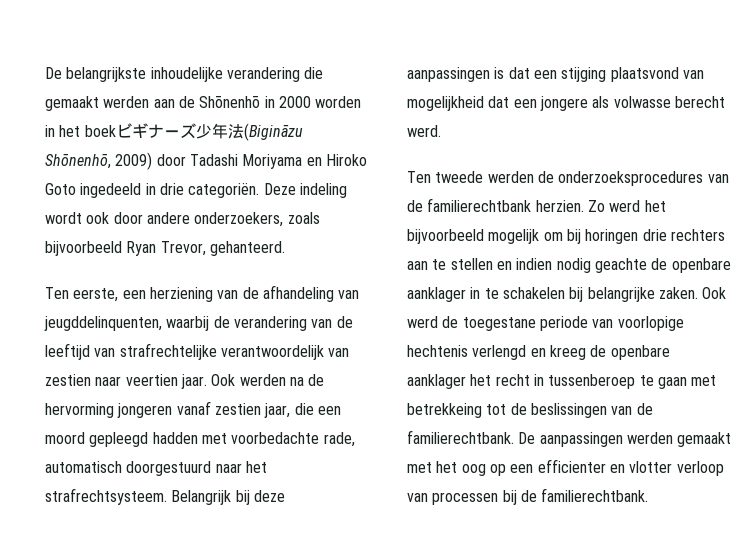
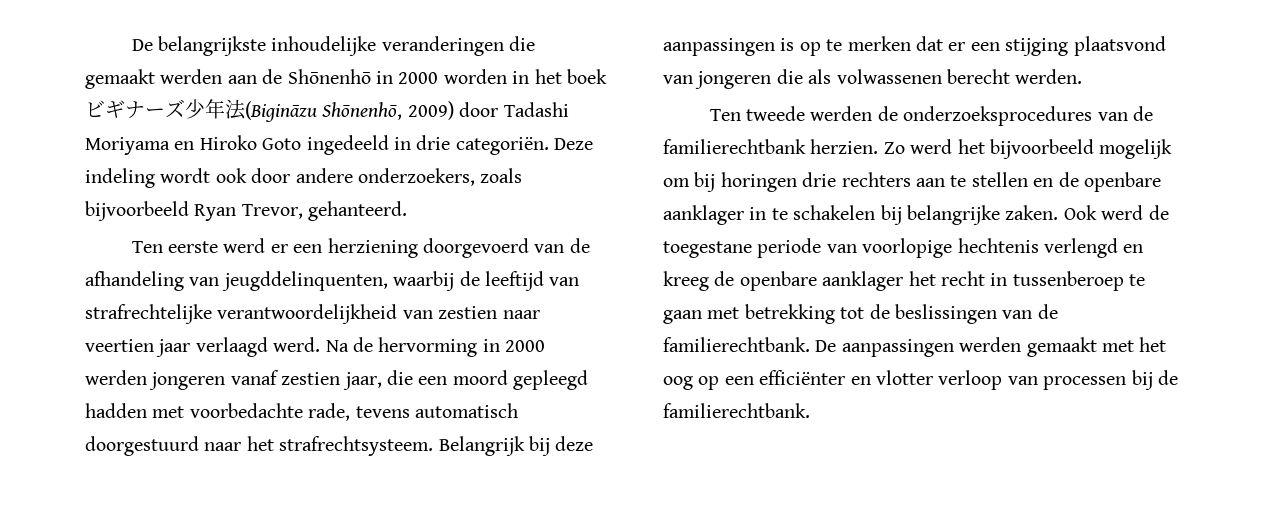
[226,67,300,82] verandering -> [381,36,504,56] veranderingen
[73,288,119,302] eerste, -> [167,238,288,253] eerste werd er
(213, 294) none -> [422,238,529,258] doorgevoerd
[233,316,353,331] verandering van de -> (480, 278) none
[220,345,324,360] verantwoordelijk -> [217,304,398,324] verantwoordelijkheid
[180,374,325,389] [45,403,114,418] jaar. Ook werden na de hervorming -> [156,337,546,357] [85,370,147,385] jaar verlaagd werd. Na de hervorming in 2000 werden
(355, 439) none -> [355,406,410,418] tevens
[508,67,704,82] [407,96,725,111] [407,125,441,137] dat een stijging plaatsvond van mogelijkheid dat een jongere als volwasse berecht werd. -> [799,36,1166,56] [663,69,1083,89] op te merken dat er een stijging plaatsvond van jongeren die als volwassenen berecht werden.
[516,258,647,273] indien nodig geachte -> (1054, 182) none
[407,403,482,418] betrekkeing -> [744,304,835,324] betrekking
[537,459,606,473] efficienter -> [759,370,846,385] efficiënter

